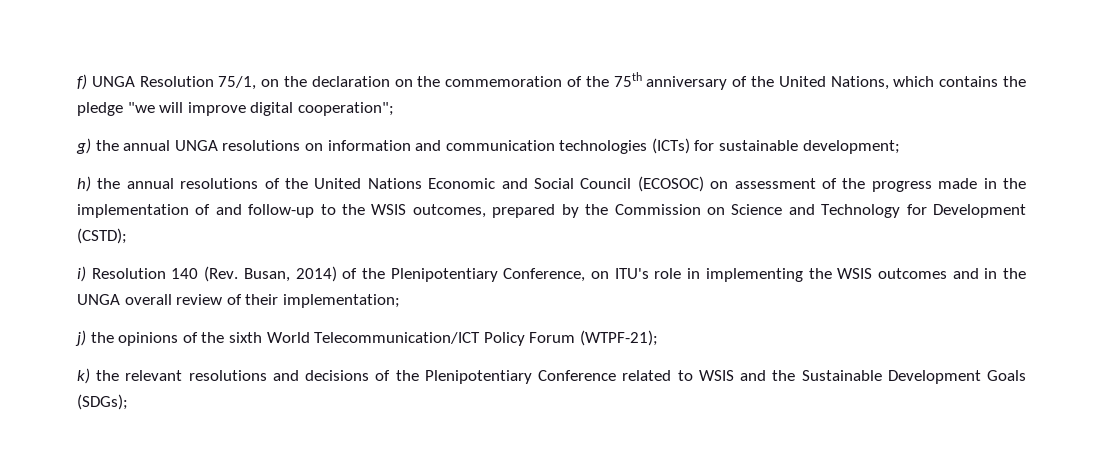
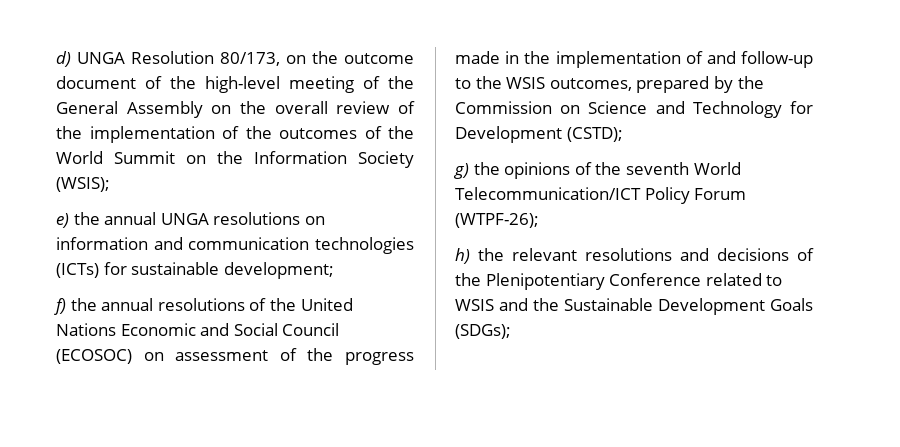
[77,74,87,90] f) -> [56,51,71,67] d)
[218,72,1026,90] [77,102,394,116] [76,138,91,154] 75/1, on the declaration on the commemoration of the 75th anniversary of the United Nations, which contains the pledge "we will improve digital cooperation"; // g) -> [220,51,414,66] [56,76,414,93] [56,101,415,118] [56,126,414,143] [56,151,414,168] [56,177,110,192] [56,213,69,228] 80/173, on the outcome document of the high-level meeting of the General Assembly on the overall review of the implementation of the outcomes of the World Summit on the Information Society (WSIS); // e)
[77,176,91,192] h) -> [54,298,66,315] f)
[77,266,1027,282] [77,294,400,308] [75,330,86,346] i) Resolution 140 (Rev. Busan, 2014) of the Plenipotentiary Conference, on ITU's role in implementing the WSIS outcomes and in the UNGA overall review of their implementation; // j) -> [453,163,469,179] g)
[228,332,262,343] sixth -> [625,162,689,175] seventh
[579,330,658,346] [77,368,90,384] (WTPF-21); // k) -> [455,213,539,228] [455,248,470,264] (WTPF-26); // h)

